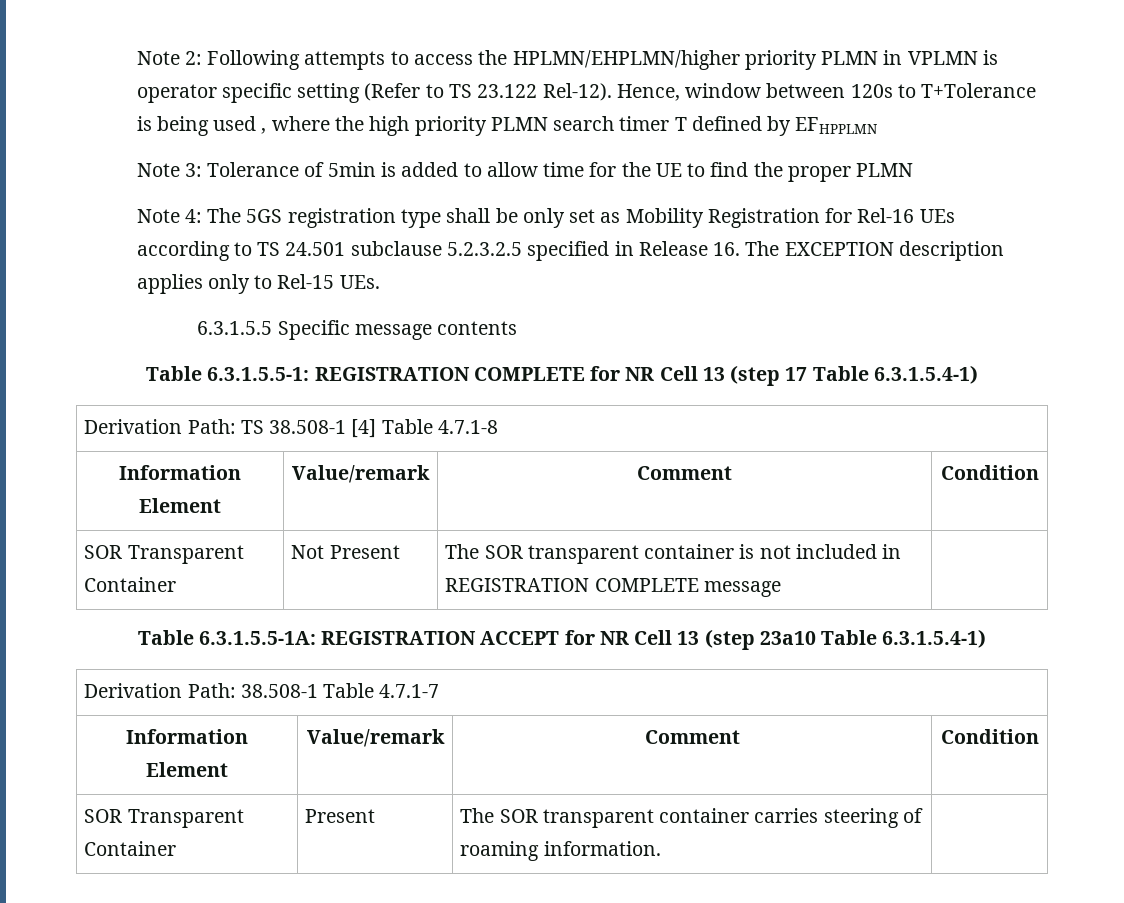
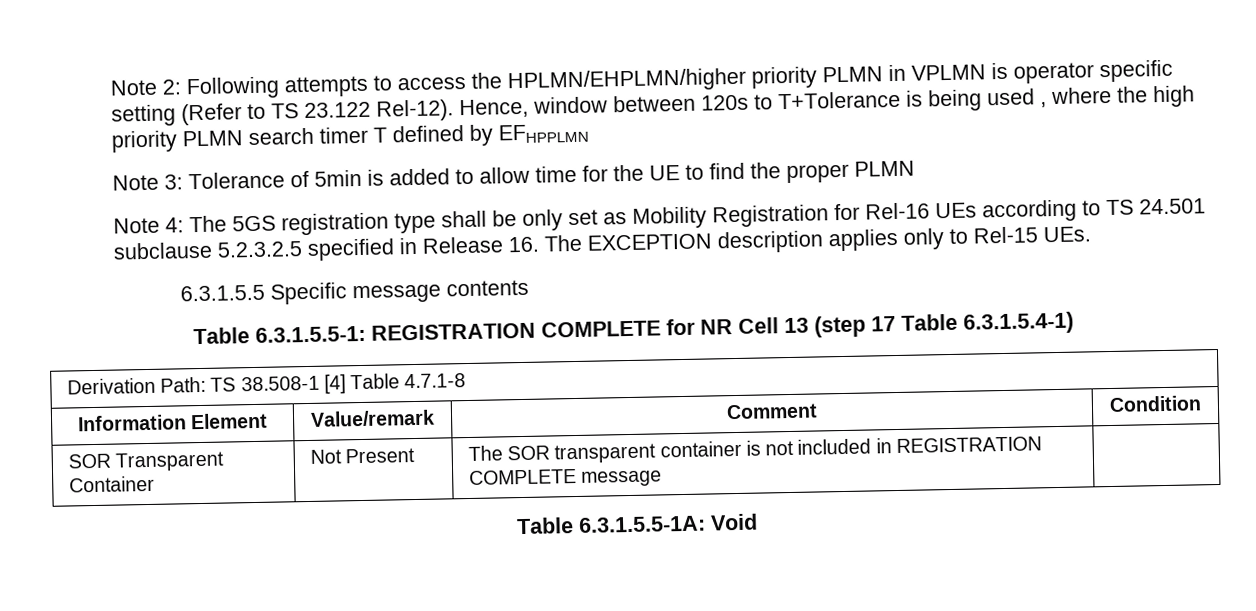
[321,629,987,650] [84,683,440,698] [126,729,248,744] [146,762,228,777] [306,729,445,747] [644,730,740,744] [940,729,1039,744] [84,809,244,828] [84,841,177,856] [305,809,376,823] [460,808,923,828] [460,841,661,861] REGISTRATION ACCEPT for NR Cell 13 (step 23a10 Table 6.3.1.5.4-1) // Derivation Path: 38.508-1 Table 4.7.1-7 // Information Element | Value/remark | Comment | Condition // SOR Transparent Container | Present | The SOR transparent container carries steering of roaming information. | -> [710,513,758,531] Void

